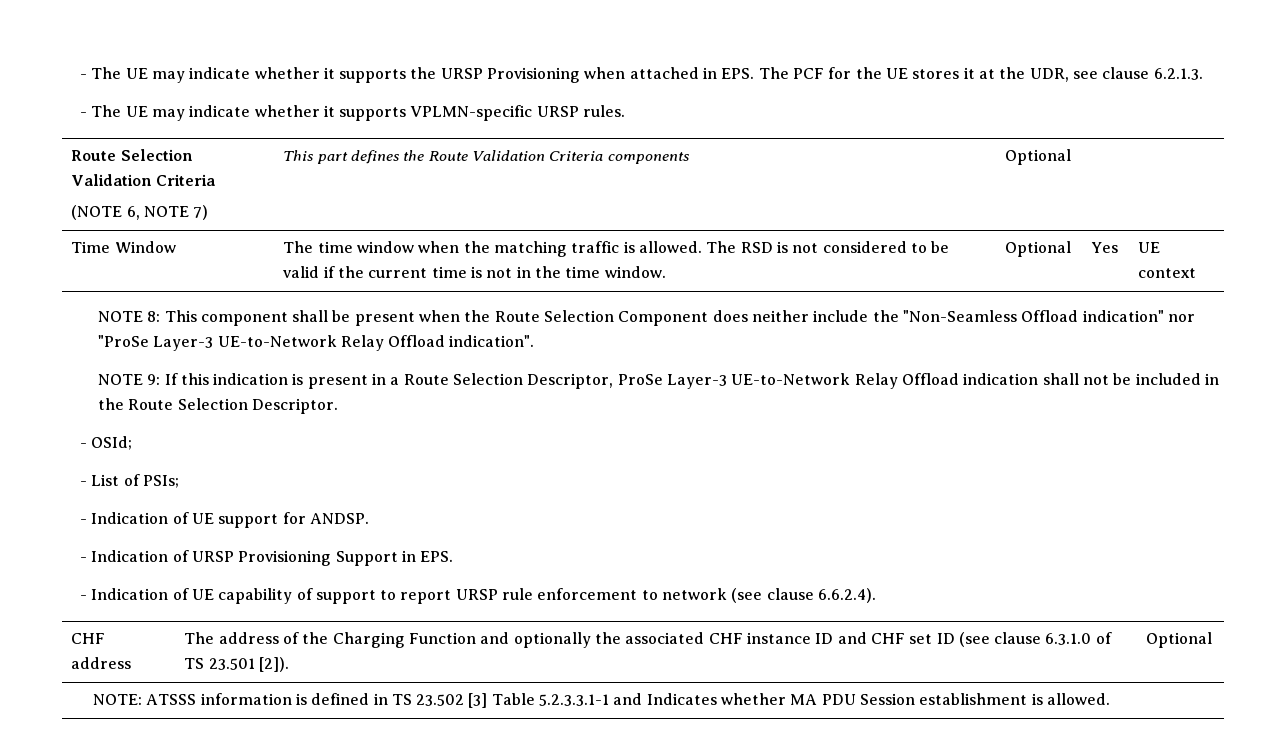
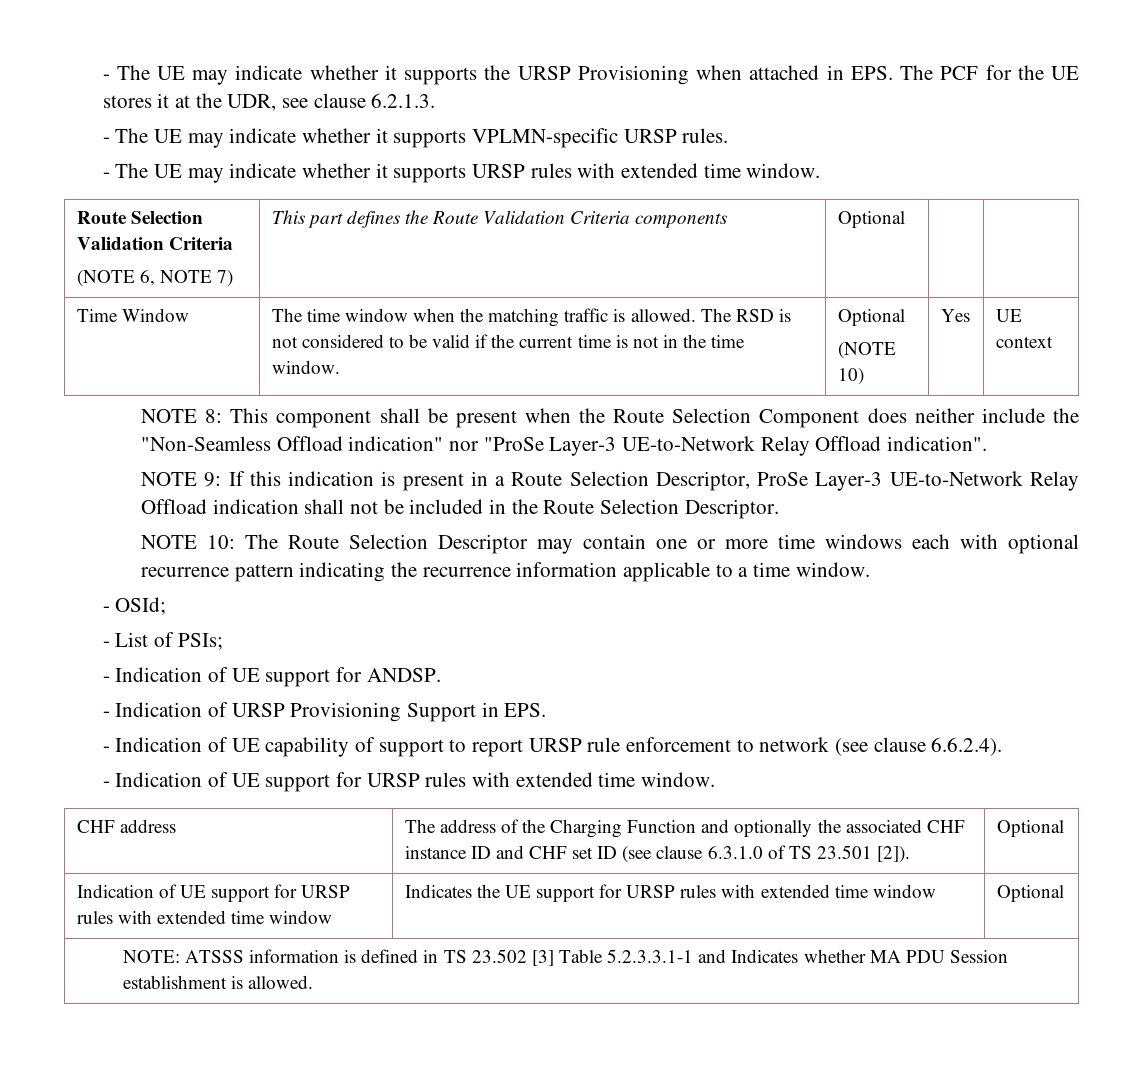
(626, 111) none -> [102,163,821,183] // - The UE may indicate whether it supports URSP rules with extended time window.
(1072, 249) none -> [837,342,896,359] [837,368,864,385] // (NOTE 10)
(338, 406) none -> [141,534,1080,554] [141,562,870,582] // NOTE 10: The Route Selection Descriptor may contain one or more time windows each with optional recurrence pattern indicating the recurrence information applicable to a time window.
(877, 595) none -> [102,772,715,792] // - Indication of UE support for URSP rules with extended time window.
(1213, 640) none -> [76,884,351,902] [76,910,333,924] [404,884,936,902] [996,885,1064,902] // Indication of UE support for URSP rules with extended time window | Indicates the UE support for URSP rules with extended time window | Optional

